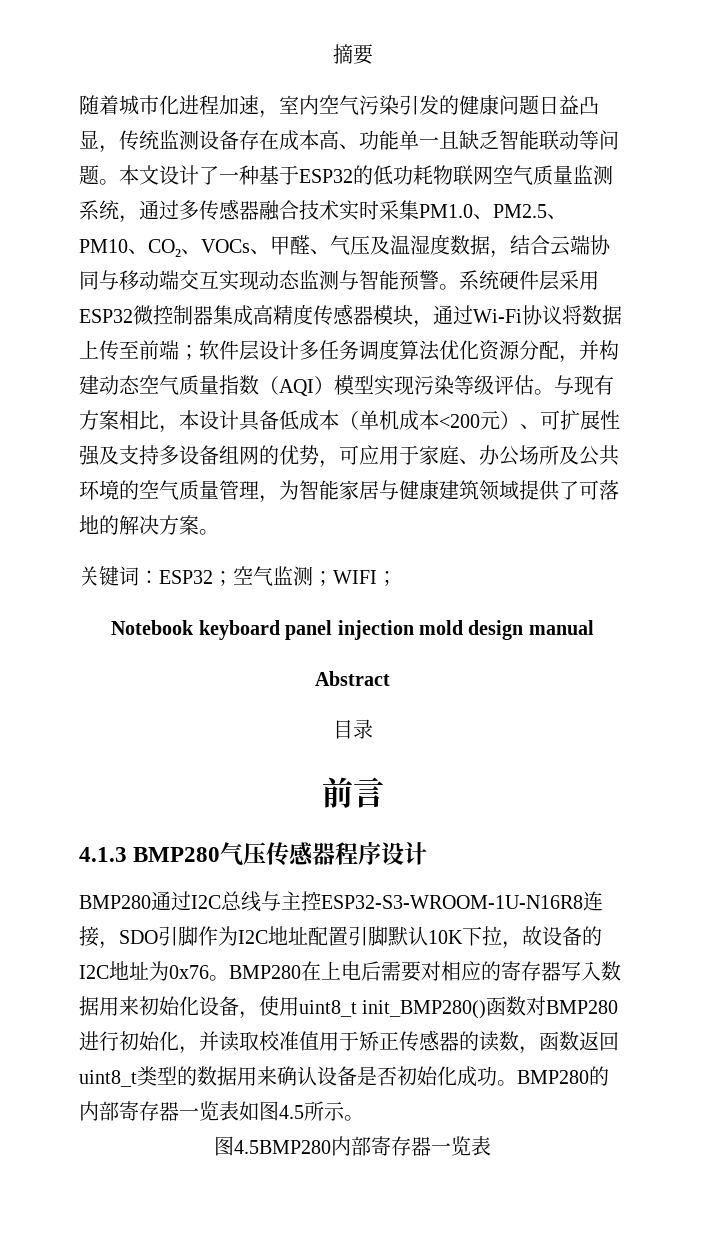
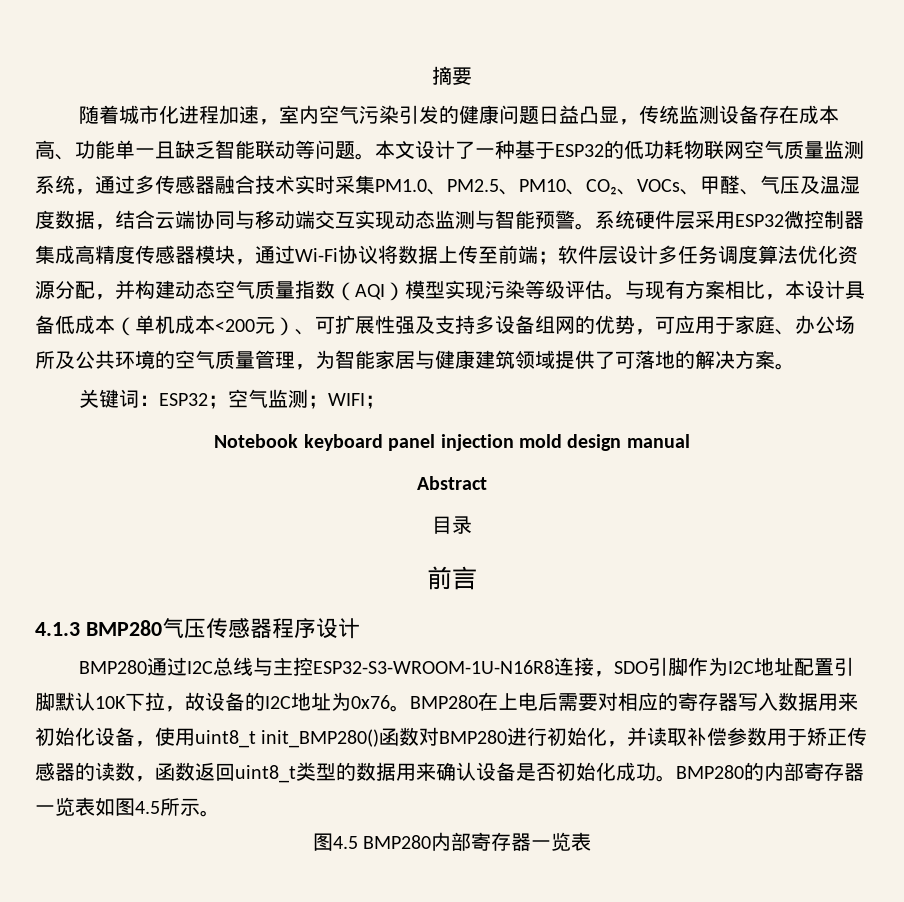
[259,1031,319,1051] 校准值 -> [687,727,768,746] 补偿参数
[234,1140,331,1154] 4.5BMP280 -> [332,835,432,849] 4.5 BMP280

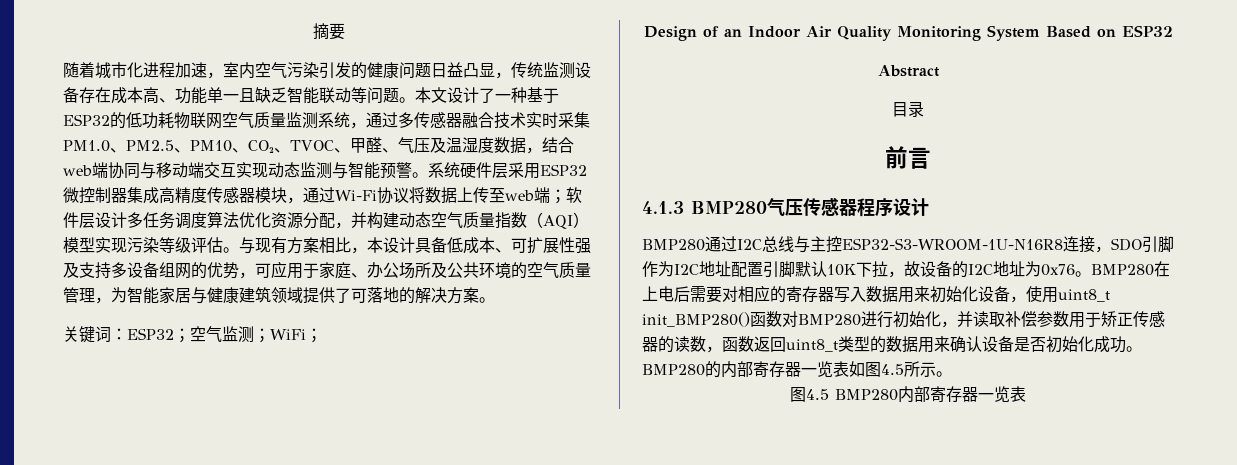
[637,179,680,192] VOCs -> [290,140,334,151] TVOC
[155,212,175,229] 云 -> [63,165,92,176] web
[498,245,518,264] 前 -> [505,190,534,201] web
[115,315,295,336] （单机成本<200元） -> (495, 245) none
[328,393,366,406] WIFI -> [270,329,306,340] WiFi
[214,434,690,451] Notebook keyboard panel injection mold design manual -> [643,25,1173,41] Design of an Indoor Air Quality Monitoring System Based on ESP32

